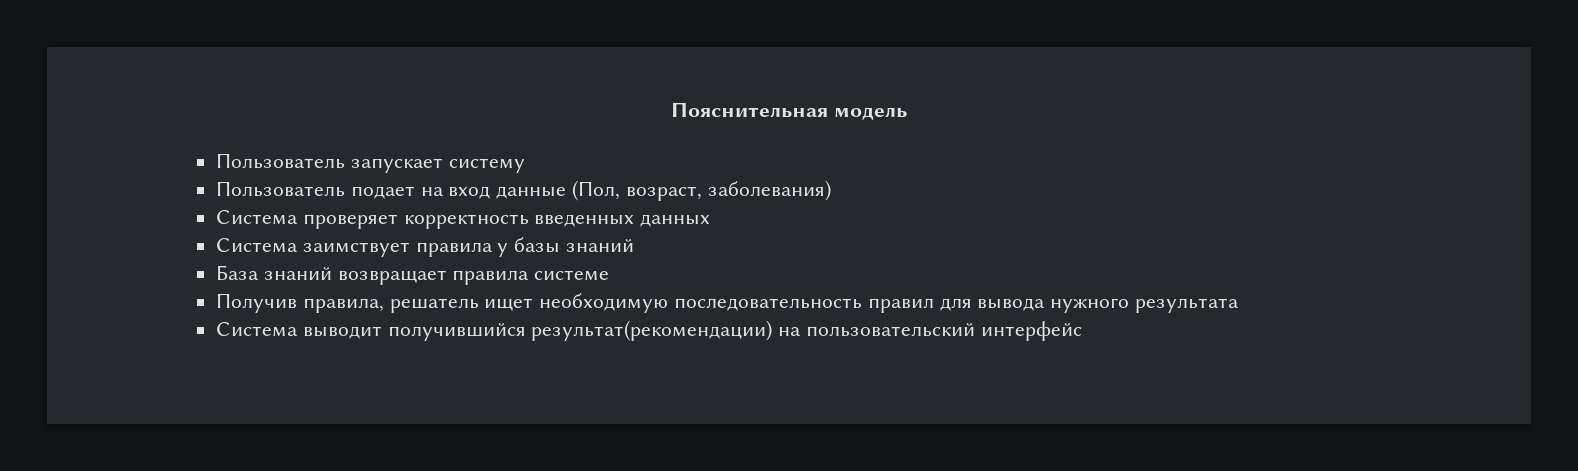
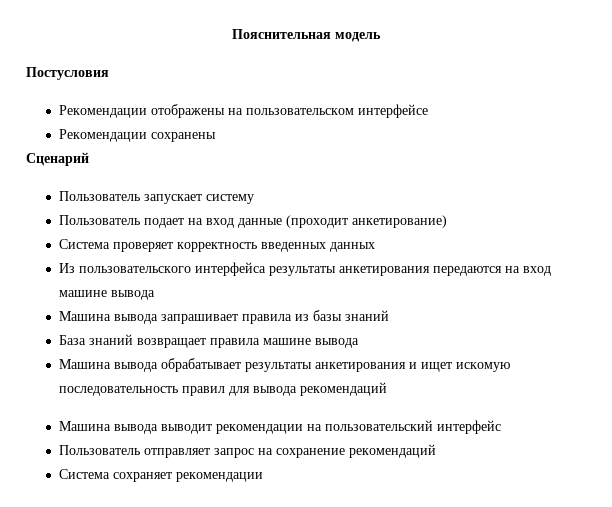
(907, 113) none -> [26,67,109,80] [58,104,428,118] [58,129,216,142] [26,152,89,166] // Постусловия // Рекомендации отображены на пользовательском интерфейсе // Рекомендации сохранены // Сценарий
[571,180,831,201] (Пол, возраст, заболевания) -> [285,215,447,228] (проходит анкетирование)
[215,238,509,257] Система заимствует правила у -> [58,262,551,276] [58,290,155,300] [58,311,309,324] Из пользовательского интерфейса результаты анкетирования передаются на вход машине вывода // Машина вывода запрашивает правила из
[534,270,610,281] [215,293,1240,313] [215,320,1082,341] системе // Получив правила, решатель ищет необходимую последовательность правил для вывода нужного результата // Система выводит получившийся результат(рекомендации) на пользовательский интерфейс -> [262,338,359,348] [58,358,510,372] [58,382,387,396] [58,420,501,434] [58,444,436,458] [58,469,263,482] машине вывода // Машина вывода обрабатывает результаты анкетирования и ищет искомую последовательность правил для вывода рекомендаций // Машина вывода выводит рекомендации на пользовательский интерфейс // Пользователь отправляет запрос на сохранение рекомендаций // Система сохраняет рекомендации

